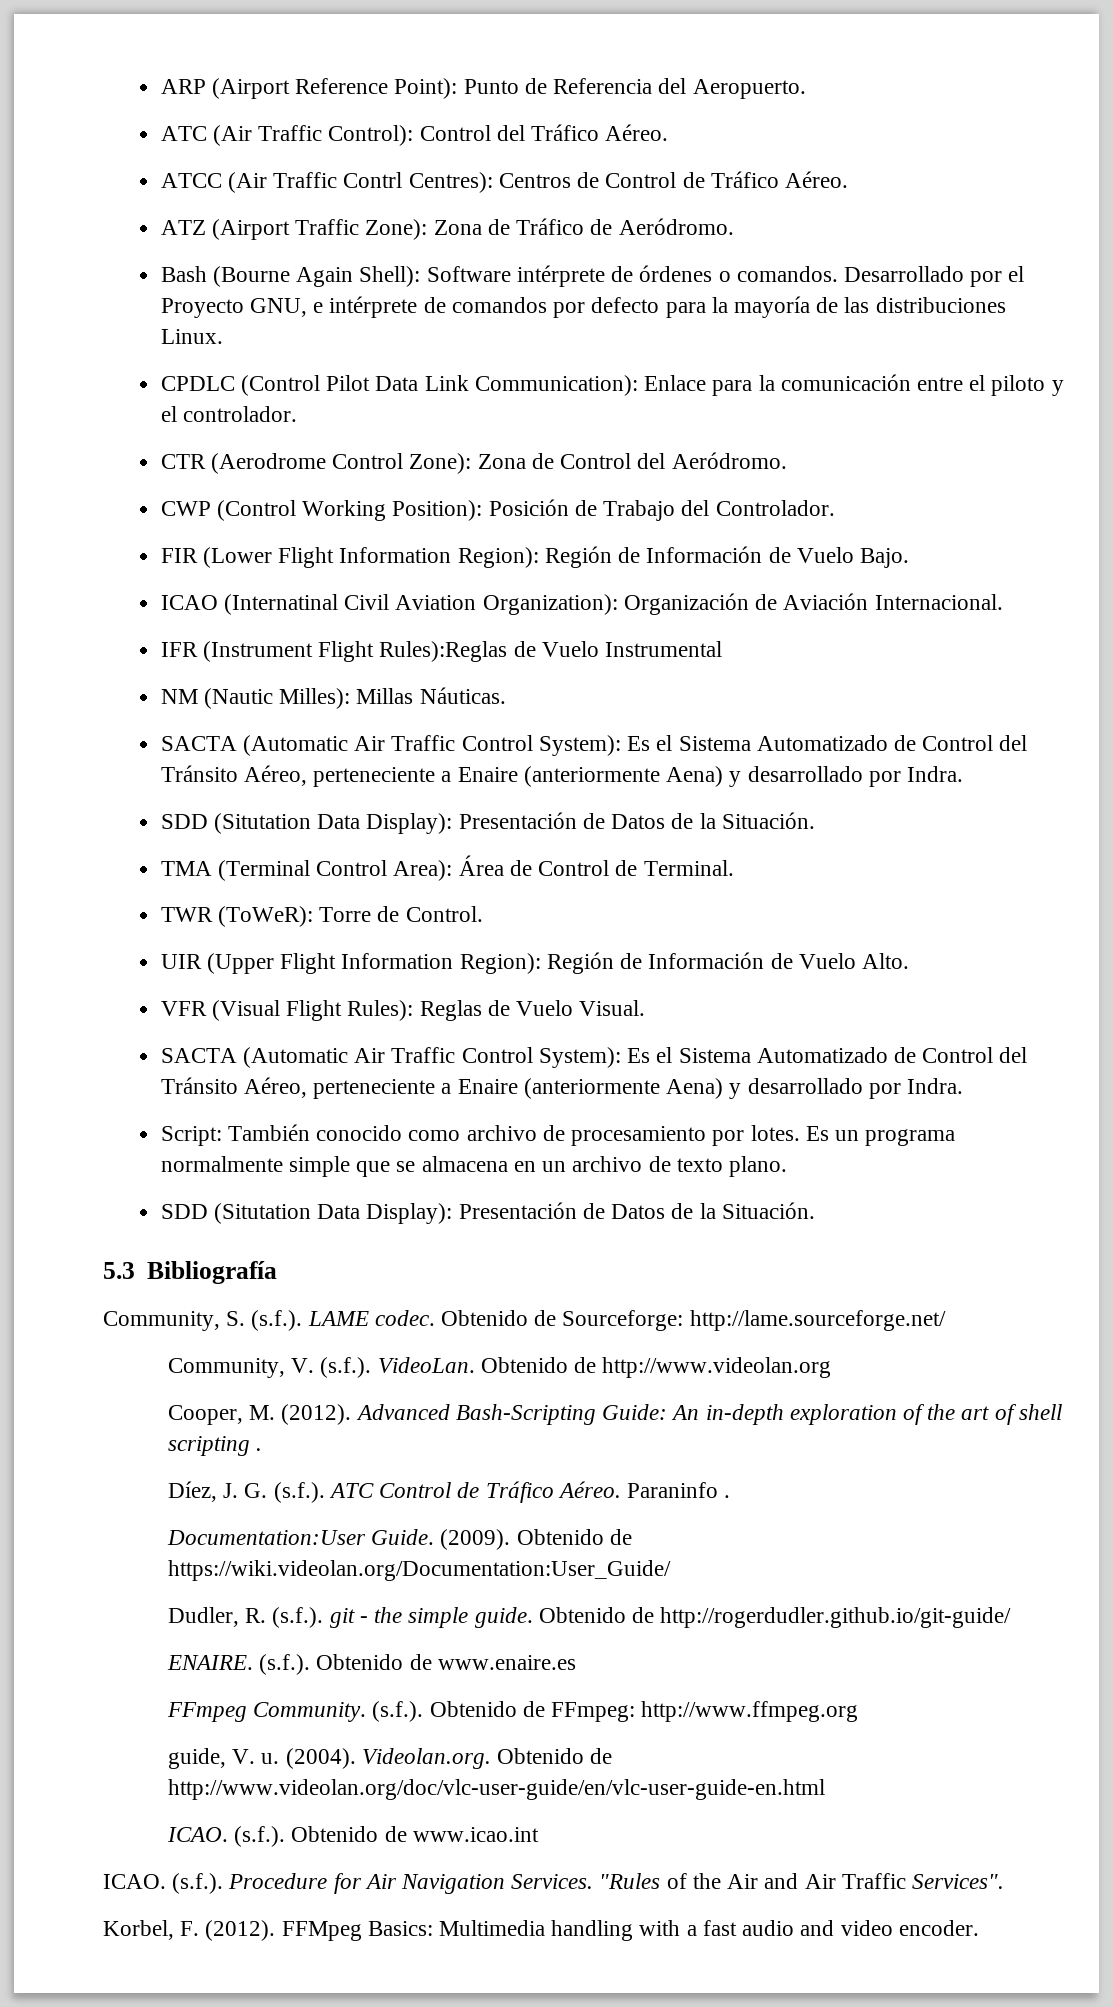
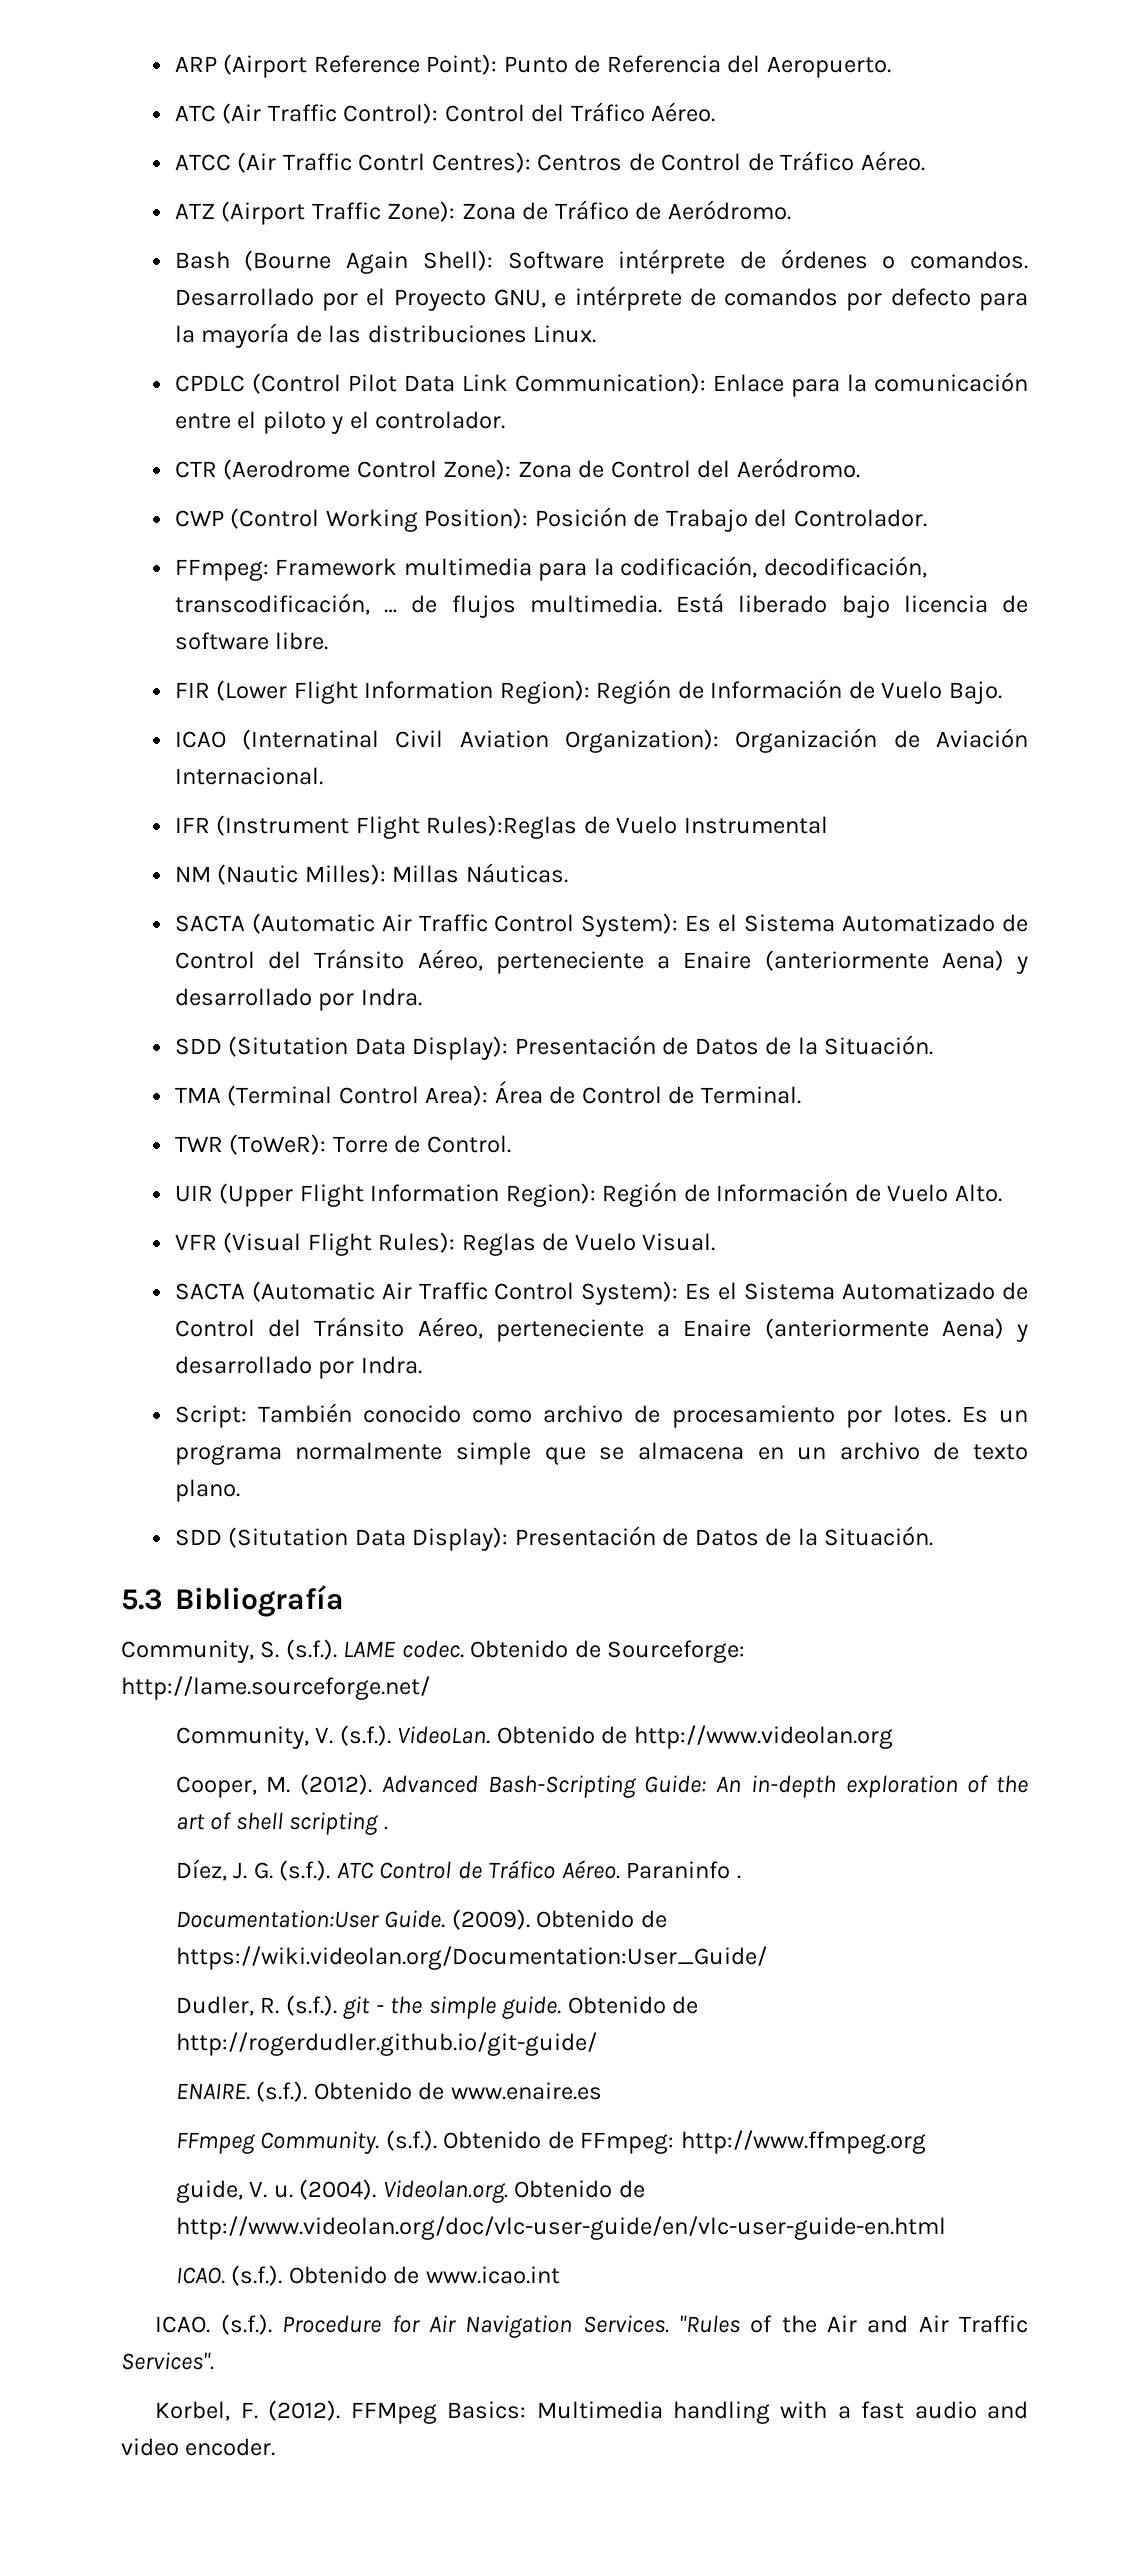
(835, 508) none -> [174,556,927,581] [174,593,1028,618] [174,632,329,650] // FFmpeg: Framework multimedia para la codificación, decodificación, transcodificación, … de flujos multimedia. Está liberado bajo licencia de software libre.

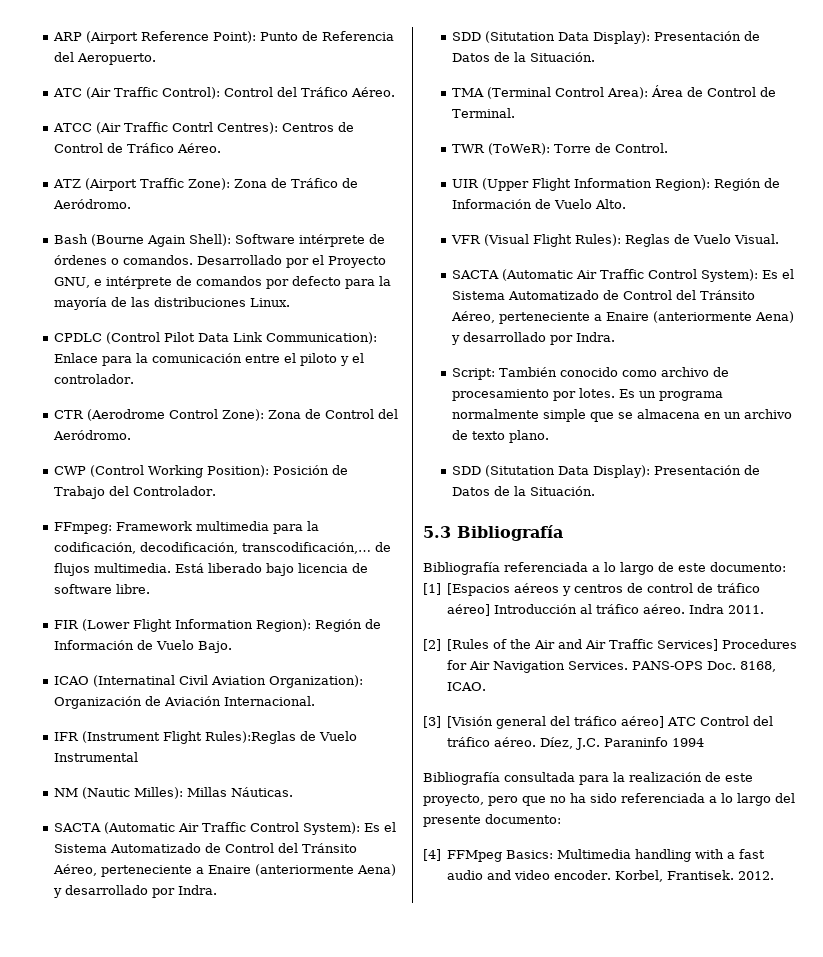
[174,593,398,615] transcodificación, … -> [242,542,372,554] transcodificación,…
[121,1639,746,1663] [121,1676,430,1700] [175,1725,893,1749] [175,1774,1028,1798] [175,1812,388,1835] [175,1859,741,1881] [175,1909,667,1930] [175,1946,767,1970] [175,1995,699,2019] [175,2032,597,2056] [175,2081,602,2102] [175,2130,926,2154] [175,2179,645,2203] [175,2216,946,2240] [175,2265,560,2286] [155,2314,740,2338] Community, S. (s.f.). LAME codec. Obtenido de Sourceforge: http://lame.sourceforge.net/ // Community, V. (s.f.). VideoLan. Obtenido de http://www.videolan.org // Cooper, M. (2012). Advanced Bash-Scripting Guide: An in-depth exploration of the art of shell scripting . // Díez, J. G. (s.f.). ATC Control de Tráfico Aéreo. Paraninfo . // Documentation:User Guide. (2009). Obtenido de https://wiki.videolan.org/Documentation:User_Guide/ // Dudler, R. (s.f.). git - the simple guide. Obtenido de http://rogerdudler.github.io/git-guide/ // ENAIRE. (s.f.). Obtenido de www.enaire.es // FFmpeg Community. (s.f.). Obtenido de FFmpeg: http://www.ffmpeg.org // guide, V. u. (2004). Videolan.org. Obtenido de http://www.videolan.org/doc/vlc-user-guide/en/vlc-user-guide-en.html // ICAO. (s.f.). Obtenido de www.icao.int // ICAO. (s.f.). Procedure for Air Navigation Services. "Rules -> [423,562,786,575] [423,583,761,596] [447,604,765,616] [423,639,490,651] Bibliografía referenciada a lo largo de este documento: // [1] [Espacios aéreos y centros de control de tráfico aéreo] Introducción al tráfico aéreo. Indra 2011. // [2] [Rules
[121,2352,214,2370] [155,2400,341,2421] Services". // Korbel, F. (2012). -> [657,639,798,651] [447,660,777,673] [447,682,487,691] [423,716,774,729] [447,737,705,750] [423,772,753,785] [423,793,795,806] [423,814,561,827] [423,849,441,861] Services] Procedures for Air Navigation Services. PANS-OPS Doc. 8168, ICAO. // [3] [Visión general del tráfico aéreo] ATC Control del tráfico aéreo. Díez, J.C. Paraninfo 1994 // Bibliografía consultada para la realización de este proyecto, pero que no ha sido referenciada a lo largo del presente documento: // [4]
(276, 2447) none -> [615,870,775,882] Korbel, Frantisek. 2012.

